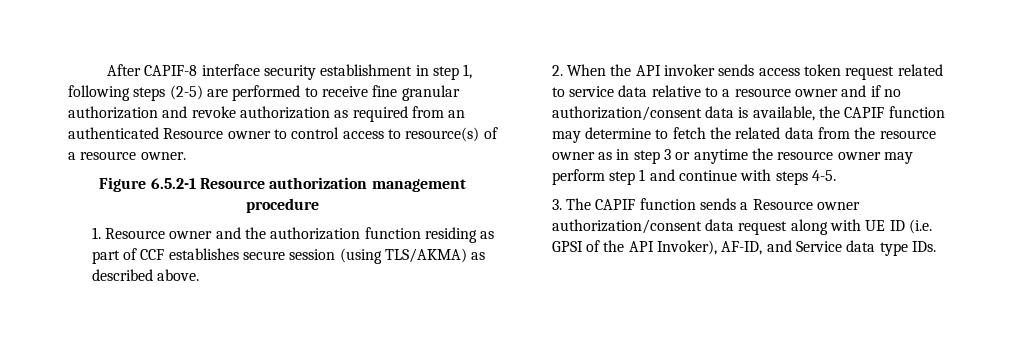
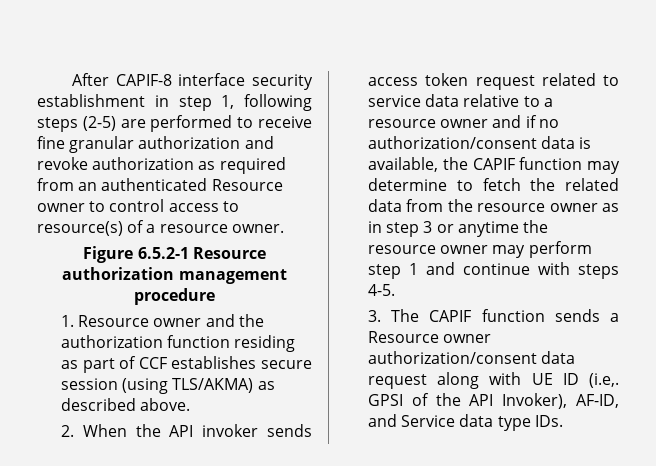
[909,219,933,234] (i.e. -> [589,373,619,388] (i.e,.

